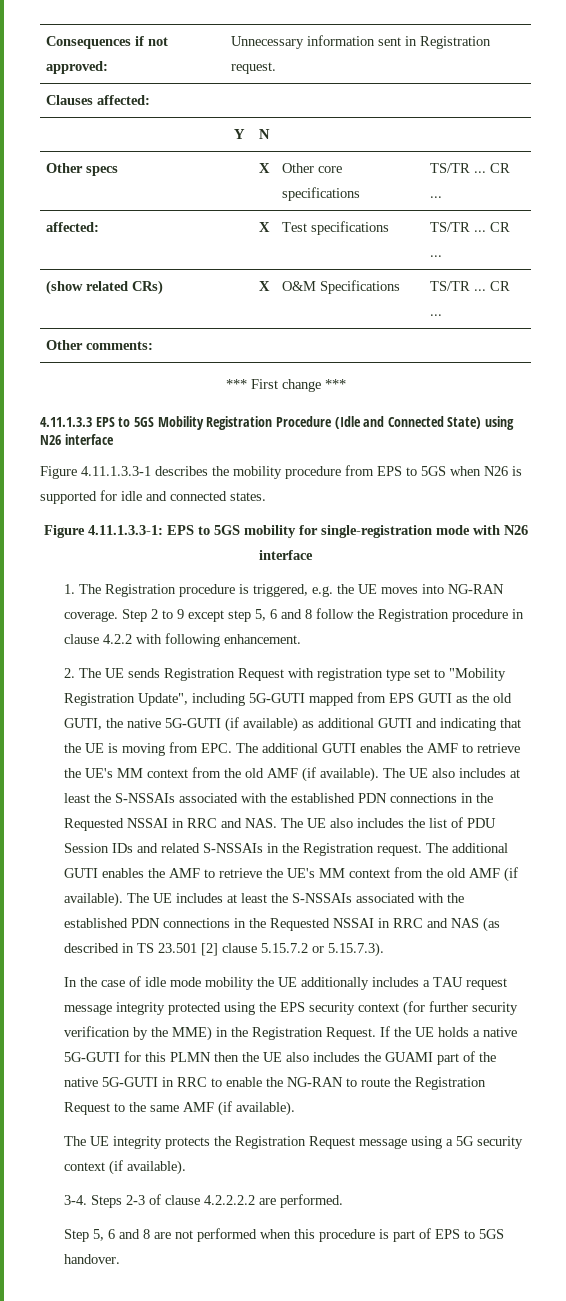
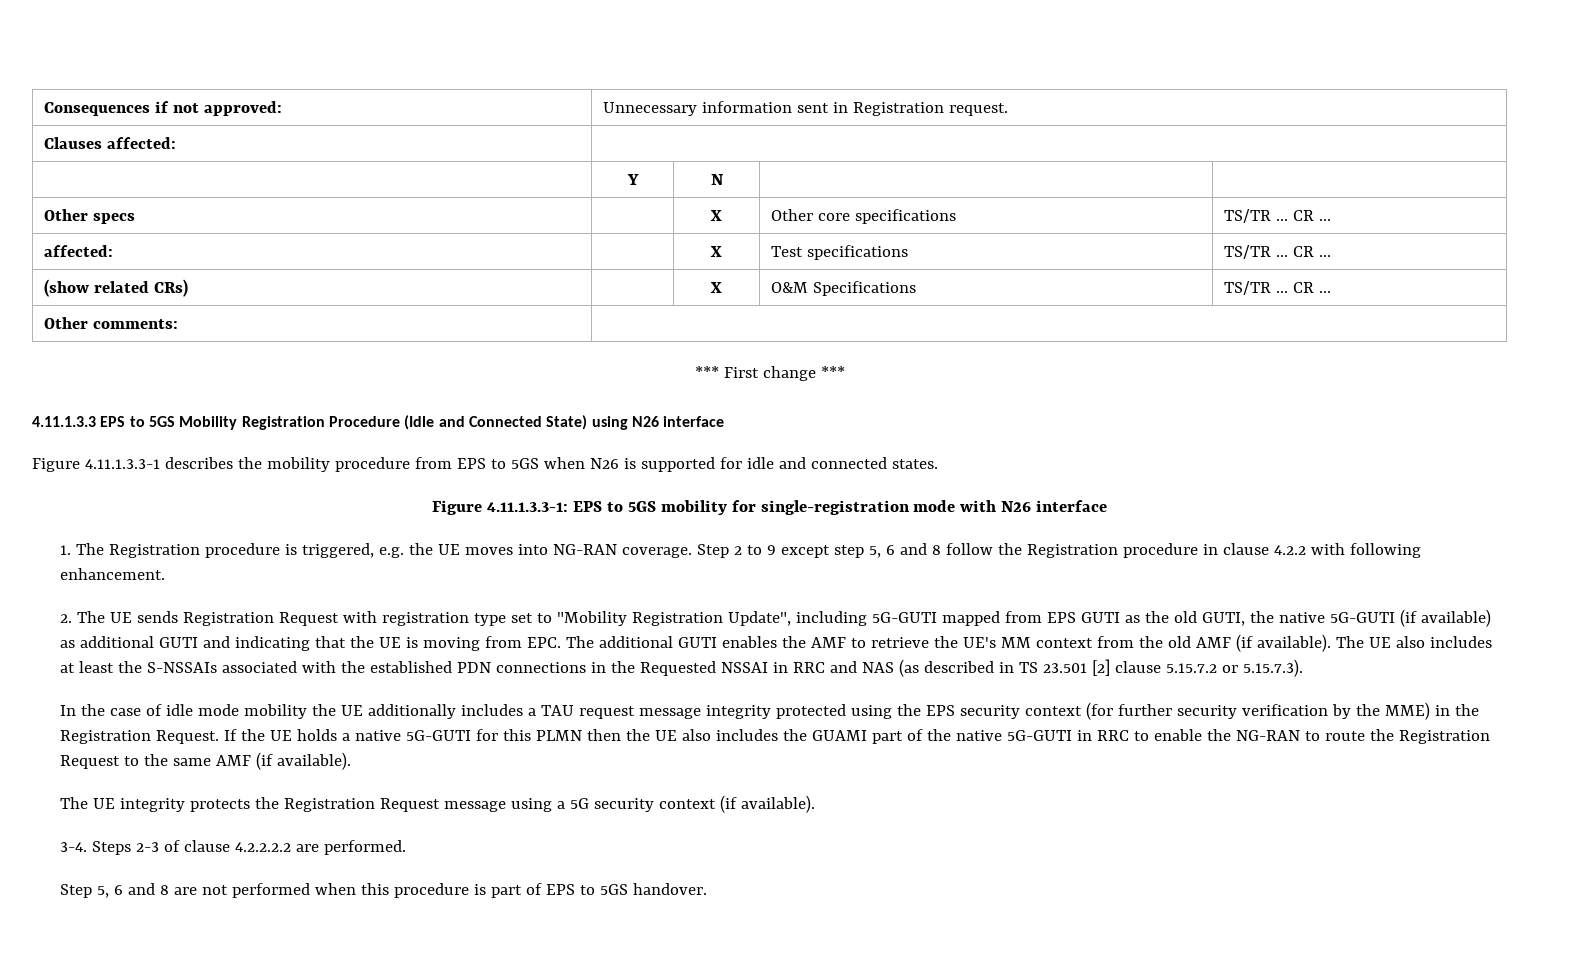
[245,817,497,828] [64,843,509,856] [64,867,519,882] [64,892,465,907] [64,918,449,931] NAS. The UE also includes the list of PDU Session IDs and related S-NSSAIs in the Registration request. The additional GUTI enables the AMF to retrieve the UE's MM context from the old AMF (if available). The UE includes at least the S-NSSAIs associated with the established PDN connections in the Requested NSSAI in RRC and -> (858, 667) none

